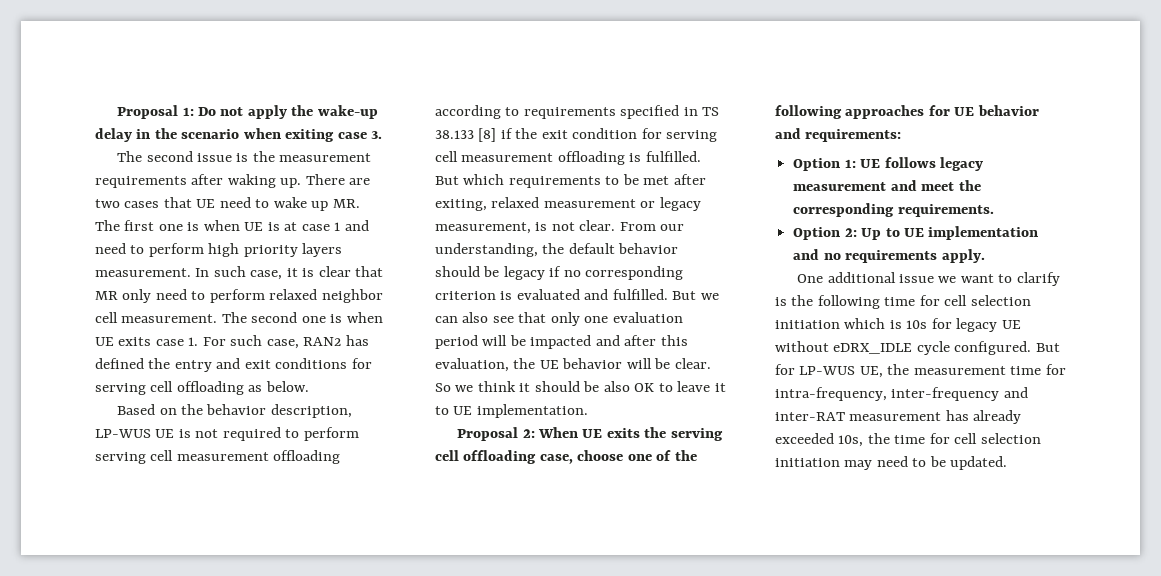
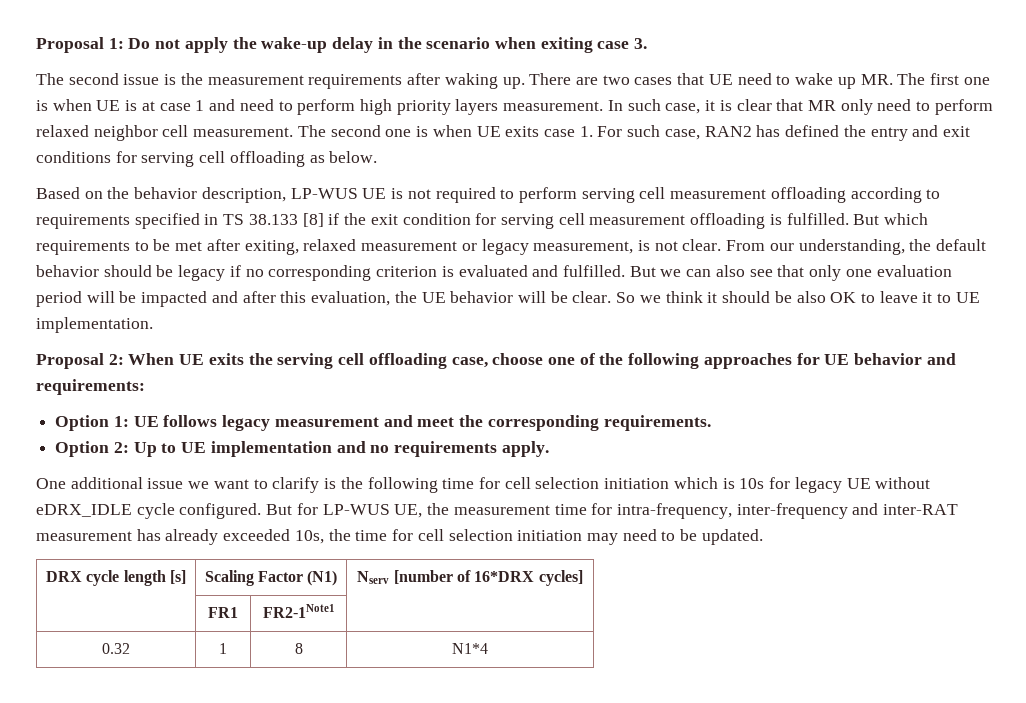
(1008, 463) none -> [46,570,186,586] [204,570,338,586] [357,570,583,586] [208,607,238,618] [262,604,335,618] [102,643,130,654] [219,643,227,654] [294,643,303,654] [452,643,488,654] // DRX cycle length [s] | Scaling Factor (N1) | Nserv [number of 16*DRX cycles] // | FR1 | FR2-1Note1 | // 0.32 | 1 | 8 | N1*4

